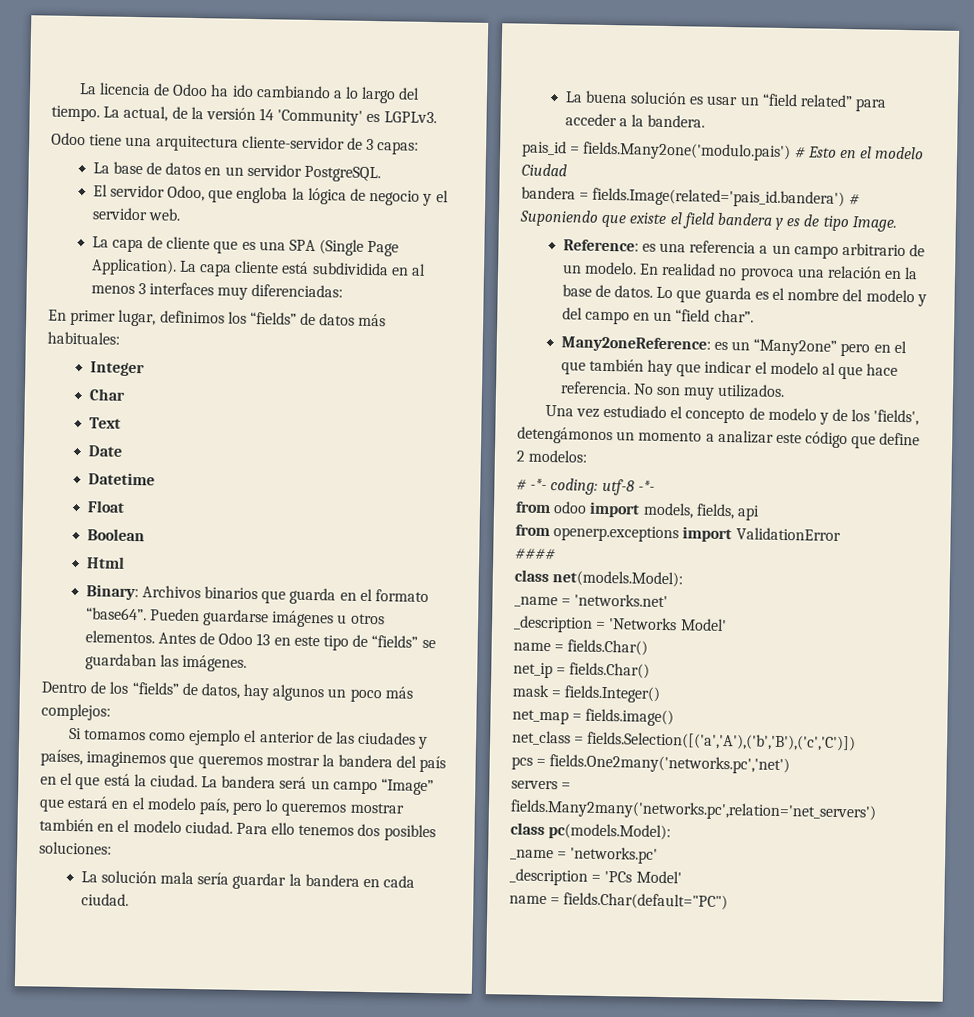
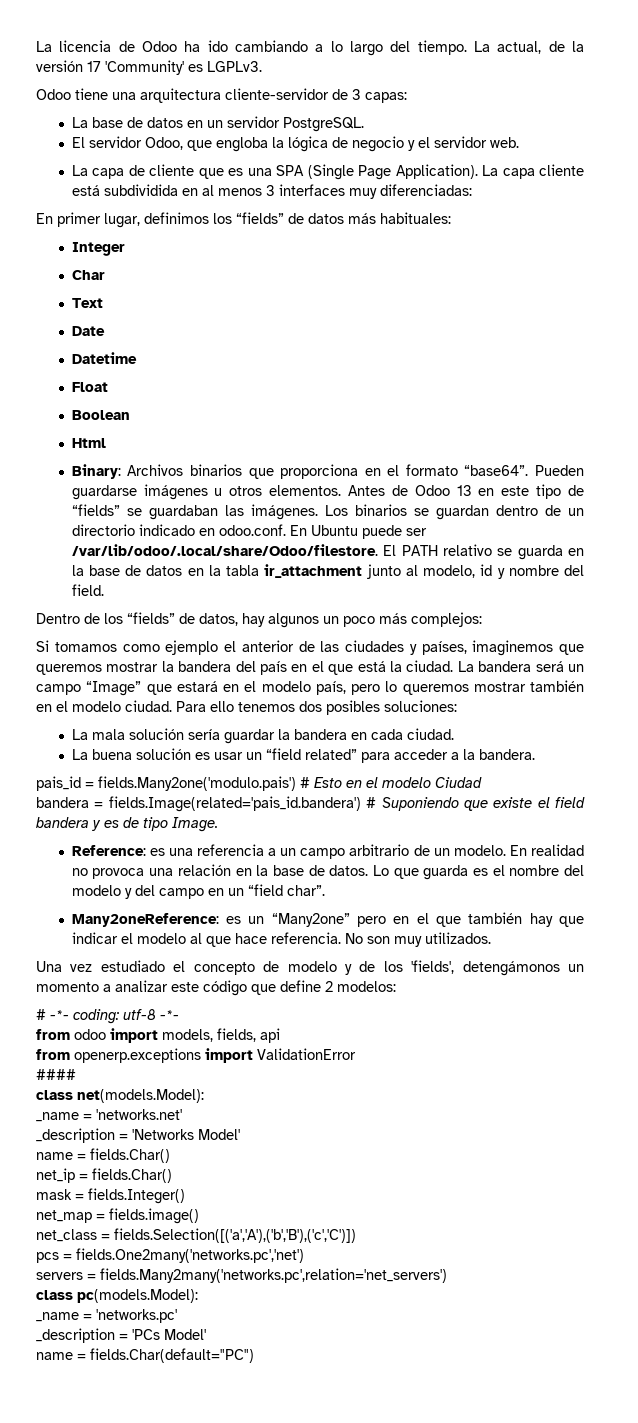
[259,108,275,121] 14 -> [87,61,101,72] 17
[289,587,337,605] guarda -> [280,464,359,479] proporciona
(248, 663) none -> [324,504,584,520] [71,524,427,539] [71,544,584,560] [71,564,584,579] [71,584,104,596] Los binarios se guardan dentro de un directorio indicado en odoo.conf. En Ubuntu puede ser /var/lib/odoo/.local/share/Odoo/filestore. El PATH relativo se guarda en la base de datos en la tabla ir_attachment junto al modelo, id y nombre del field.
[100,870,195,885] solución mala -> [91,728,184,740] mala solución

